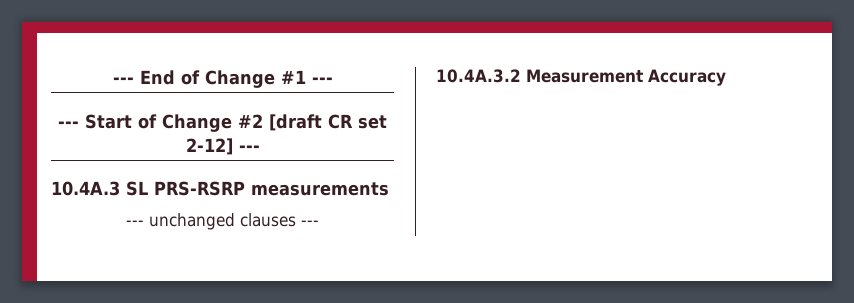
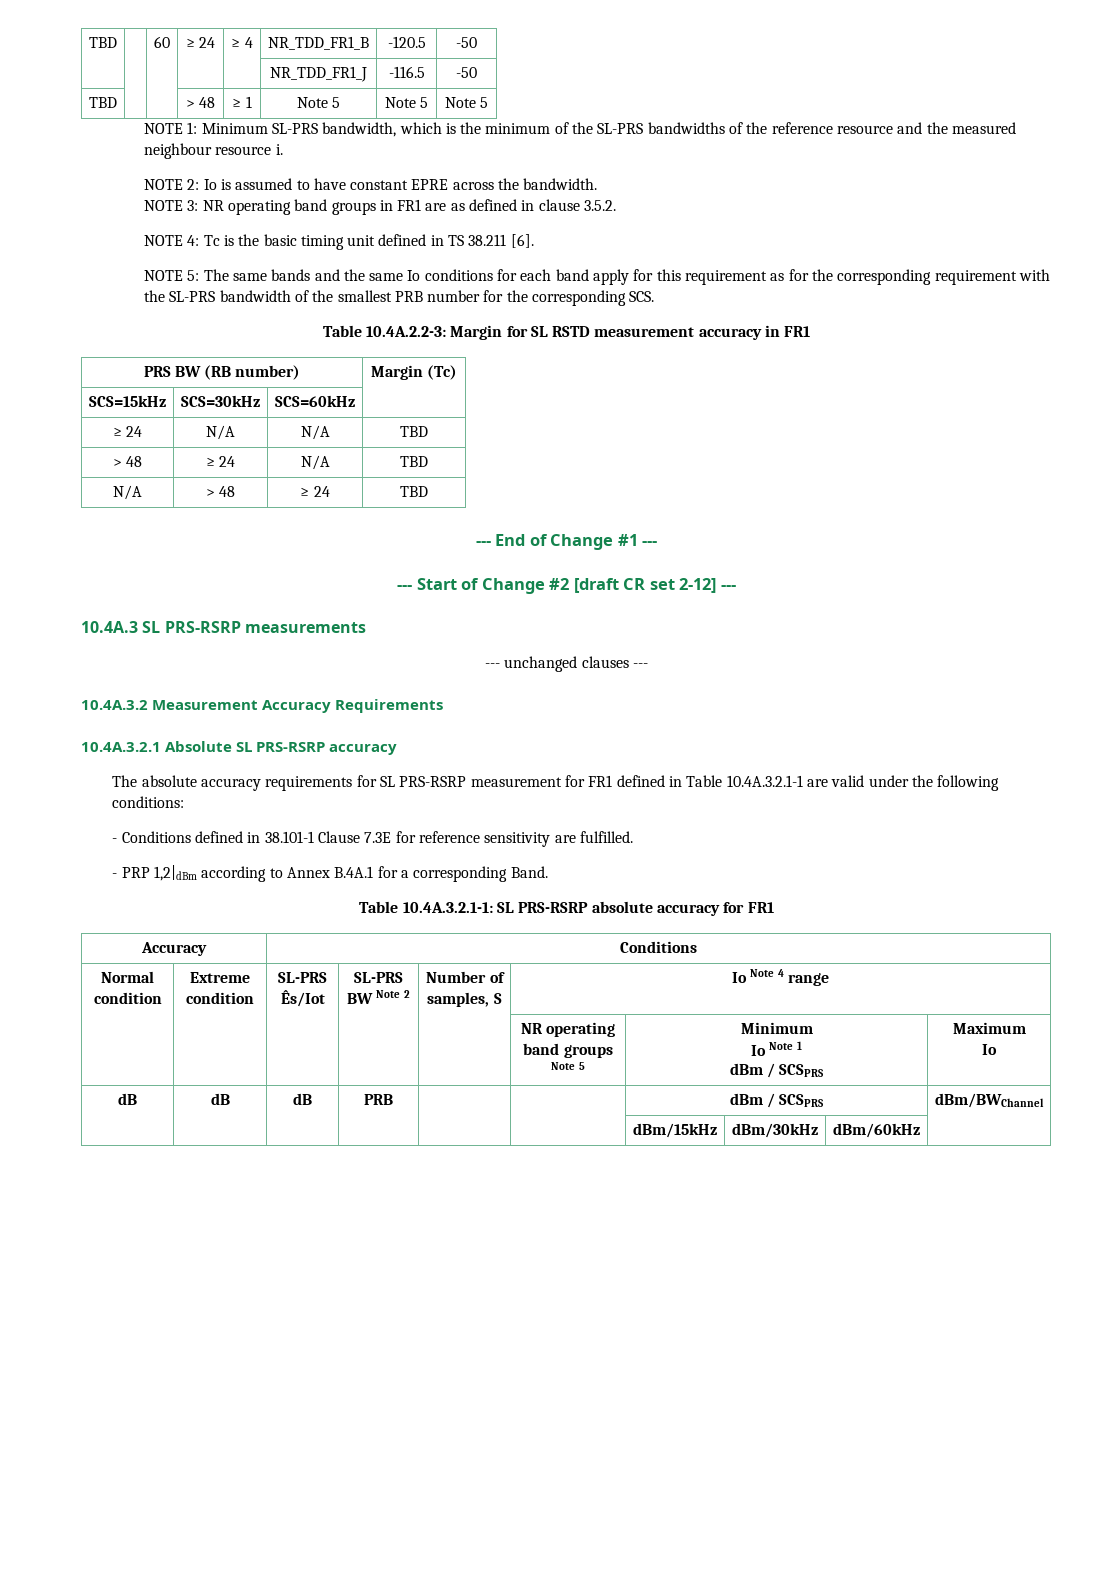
(112, 80) none -> [89,37,117,48] [154,36,170,48] [185,37,216,48] [231,37,253,48] [268,36,369,50] [387,36,426,48] [456,37,477,48] [270,66,367,82] [388,66,425,78] [456,67,477,78] [89,97,117,108] [185,97,216,108] [232,96,252,108] [296,97,341,108] [384,97,429,108] [444,97,489,108] [143,122,1017,137] [143,143,283,159] [143,178,598,190] [143,199,617,215] [143,234,534,250] [143,269,1050,285] [143,290,655,306] [322,325,811,340] [143,365,301,380] [370,365,458,380] [89,395,166,407] [181,395,260,407] [275,395,355,407] [112,426,143,437] [206,425,235,440] [300,425,330,440] [400,426,428,437] [112,456,143,467] [205,456,236,467] [300,455,330,470] [400,456,428,467] [113,485,142,500] [205,486,236,497] [300,486,330,497] [400,486,428,497] TBD | | 60 | ≥ 24 | ≥ 4 | NR_TDD_FR1_B | -120.5 | -50 // | | | | | NR_TDD_FR1_J | -116.5 | -50 // TBD | | | > 48 | ≥ 1 | Note 5 | Note 5 | Note 5 // NOTE 1: Minimum SL-PRS bandwidth, which is the minimum of the SL-PRS bandwidths of the reference resource and the measured neighbour resource i. // NOTE 2: Io is assumed to have constant EPRE across the bandwidth. // NOTE 3: NR operating band groups in FR1 are as defined in clause 3.5.2. // NOTE 4: Tc is the basic timing unit defined in TS 38.211 [6]. // NOTE 5: The same bands and the same Io conditions for each band apply for this requirement as for the corresponding requirement with the SL-PRS bandwidth of the smallest PRB number for the corresponding SCS. // Table 10.4A.2.2-3: Margin for SL RSTD measurement accuracy in FR1 // PRS BW (RB number) | Margin (Tc) // SCS=15kHz | SCS=30kHz | SCS=60kHz | // ≥ 24 | N/A | N/A | TBD // > 48 | ≥ 24 | N/A | TBD // N/A | > 48 | ≥ 24 | TBD //
(726, 77) none -> [335,699,444,713] [81,741,398,755] [112,775,1000,791] [112,796,185,808] [112,831,633,847] [112,865,548,882] [359,901,774,916] [141,942,207,956] [620,941,697,953] [101,971,154,983] [93,992,162,1004] [190,972,250,983] [186,992,254,1004] [278,972,327,983] [280,990,325,1007] [354,972,403,983] [346,990,411,1004] [426,971,505,983] [427,992,502,1007] [731,969,830,986] [520,1022,616,1037] [523,1043,613,1058] [550,1062,586,1070] [740,1022,813,1034] [750,1041,803,1056] [729,1063,825,1078] [952,1022,1026,1034] [982,1044,997,1055] [118,1093,137,1105] [210,1093,230,1105] [293,1093,312,1105] [364,1094,393,1105] [729,1093,825,1108] [935,1093,1044,1108] [633,1123,717,1138] [732,1123,818,1138] [833,1123,920,1138] Requirements // 10.4A.3.2.1 Absolute SL PRS-RSRP accuracy // The absolute accuracy requirements for SL PRS-RSRP measurement for FR1 defined in Table 10.4A.3.2.1-1 are valid under the following conditions: // - Conditions defined in 38.101-1 Clause 7.3E for reference sensitivity are fulfilled. // - PRP 1,2|dBm according to Annex B.4A.1 for a corresponding Band. // Table 10.4A.3.2.1-1: SL PRS-RSRP absolute accuracy for FR1 // Accuracy | Conditions // Normal condition | Extreme condition | SL-PRS Ês/Iot | SL-PRS BW Note 2 | Number of samples, S | Io Note 4 range // | | | | | NR operating band groups Note 5 | Minimum // Io Note 1 // dBm / SCSPRS | Maximum // Io // dB | dB | dB | PRB | | | dBm / SCSPRS | dBm/BWChannel // | | | | | | dBm/15kHz | dBm/30kHz | dBm/60kHz |

